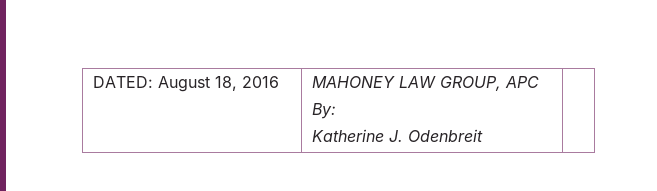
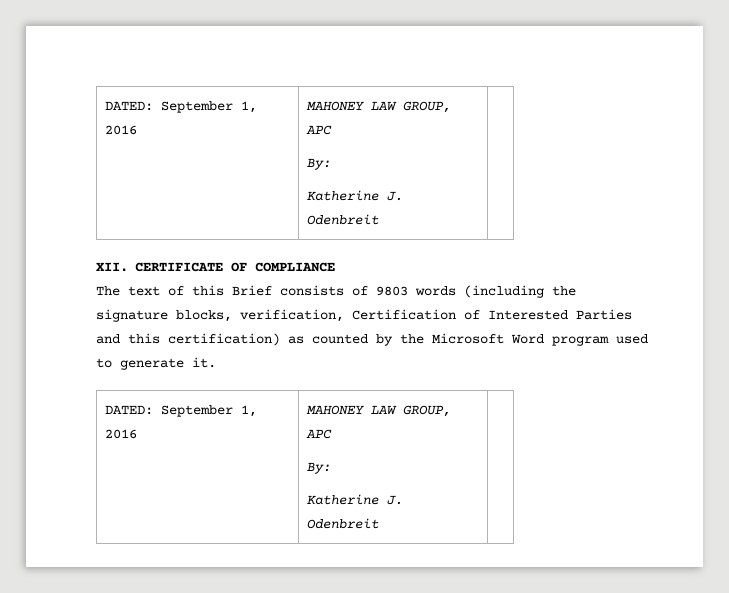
[92,76,279,92] [311,76,539,91] [311,103,336,119] [311,129,483,142] DATED: August 18, 2016 | MAHONEY LAW GROUP, APC // By: // Katherine J. Odenbreit | -> [105,101,258,113] [105,125,138,135] [306,101,452,113] [306,125,333,135] [307,158,332,170] [307,190,404,201] [307,214,380,225] [96,262,335,272] [96,285,576,298] [96,309,632,322] [96,333,648,346] [96,357,216,370] [105,405,258,417] [105,429,138,439] [306,405,452,417] [306,429,333,439] [307,462,332,474] [307,494,404,505] [307,518,380,529] DATED: September 1, 2016 | MAHONEY LAW GROUP, APC // By: // Katherine J. Odenbreit | // XII. CERTIFICATE OF COMPLIANCE // The text of this Brief consists of 9803 words (including the signature blocks, verification, Certification of Interested Parties and this certification) as counted by the Microsoft Word program used to generate it. // DATED: September 1, 2016 | MAHONEY LAW GROUP, APC // By: // Katherine J. Odenbreit |

